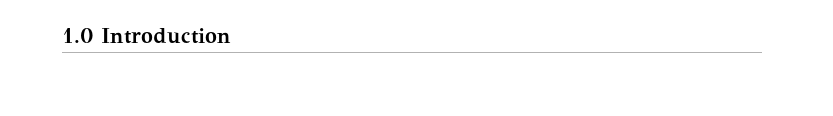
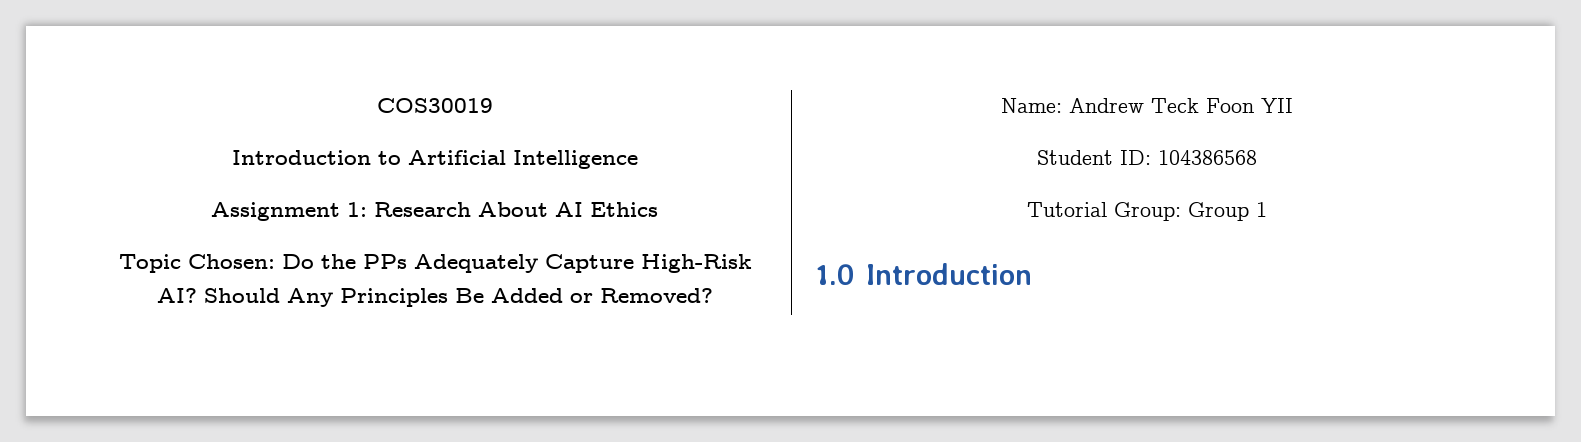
(62, 35) none -> [376,98,493,113] [231,150,638,169] [211,202,658,221] [118,254,752,273] [156,288,713,307] [1000,98,1293,113] [1036,150,1257,165] [1026,202,1267,221] COS30019 // Introduction to Artificial Intelligence // Assignment 1: Research About AI Ethics // Topic Chosen: Do the PPs Adequately Capture High-Risk AI? Should Any Principles Be Added or Removed? // Name: Andrew Teck Foon YII // Student ID: 104386568 // Tutorial Group: Group 1 //

